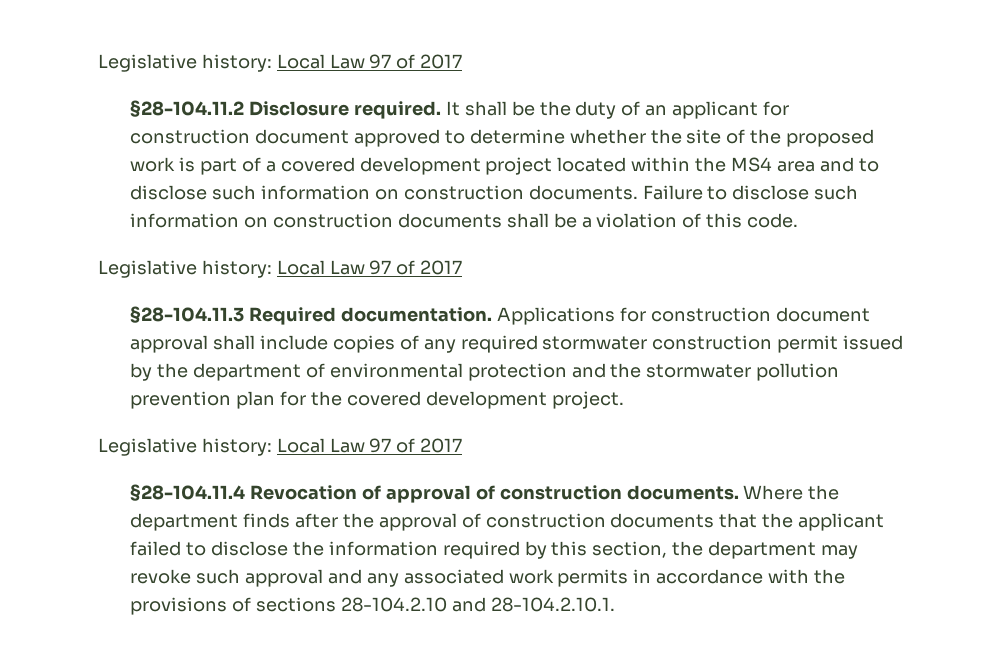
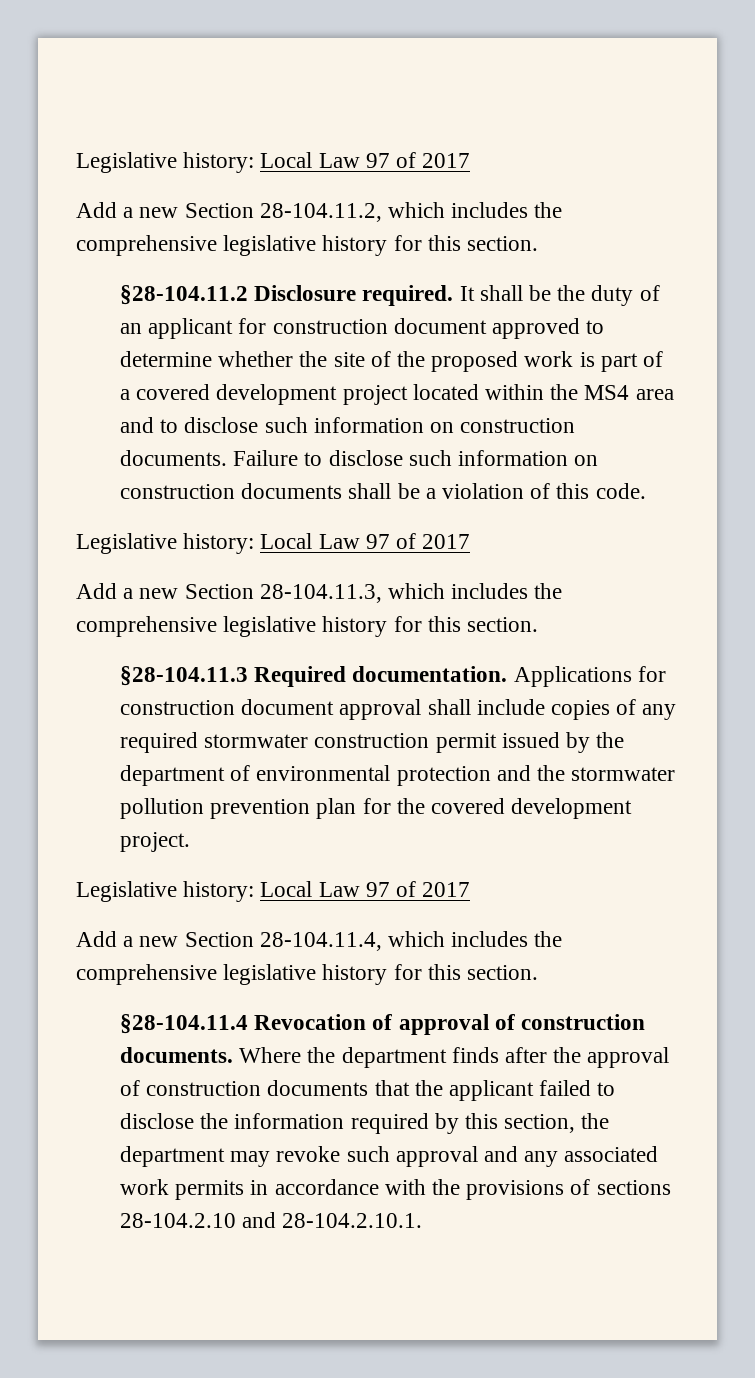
[98,54,463,72] Legislative history: Local Law 97 of 2017 -> [76,152,471,173] [76,202,563,222] [76,235,539,256] Legislative history: Local Law 97 of 2017 // Add a new Section 28-104.11.2, which includes the comprehensive legislative history for this section.
(463, 267) none -> [76,583,563,603] [76,616,539,637] // Add a new Section 28-104.11.3, which includes the comprehensive legislative history for this section.
(463, 445) none -> [76,931,563,951] [76,964,539,985] // Add a new Section 28-104.11.4, which includes the comprehensive legislative history for this section.

